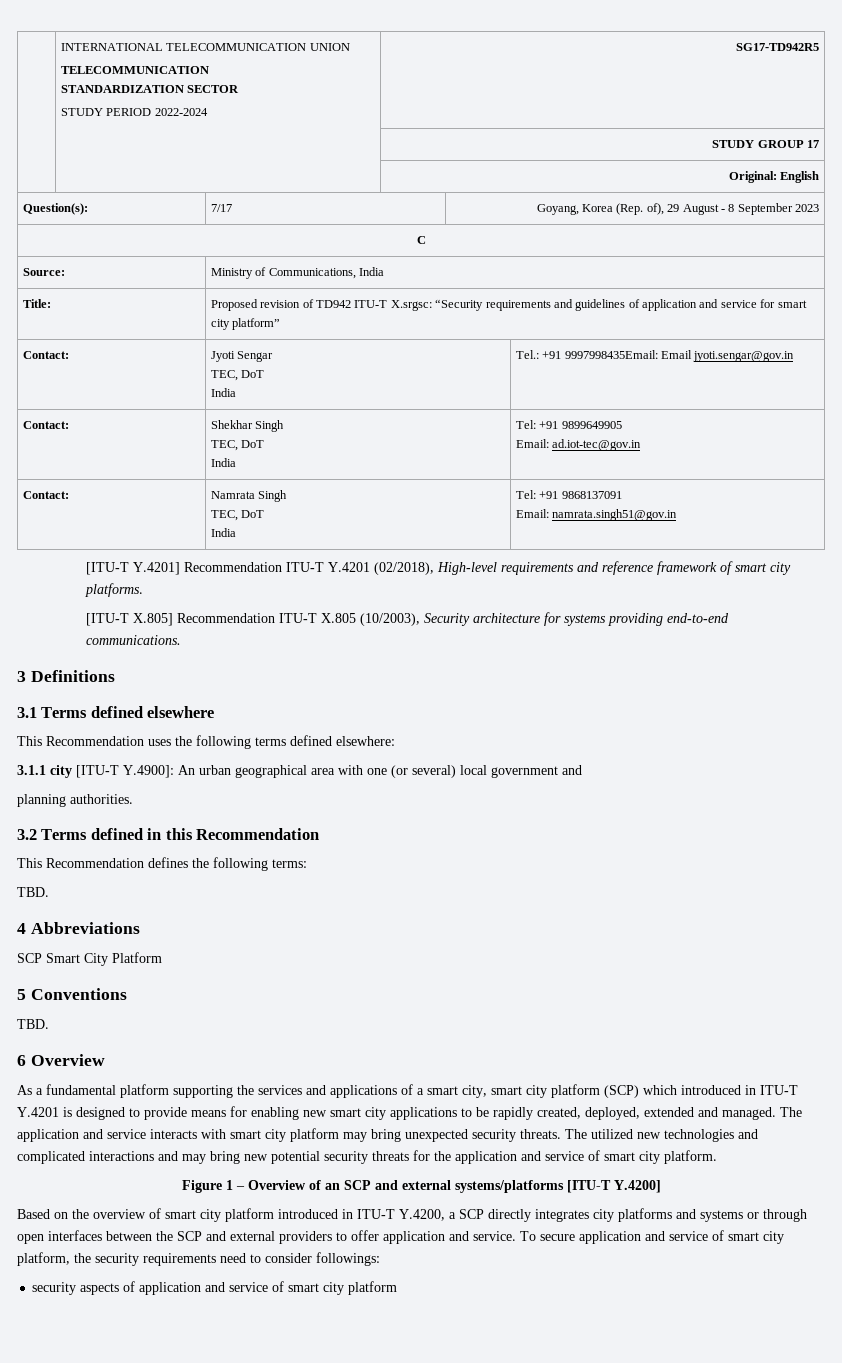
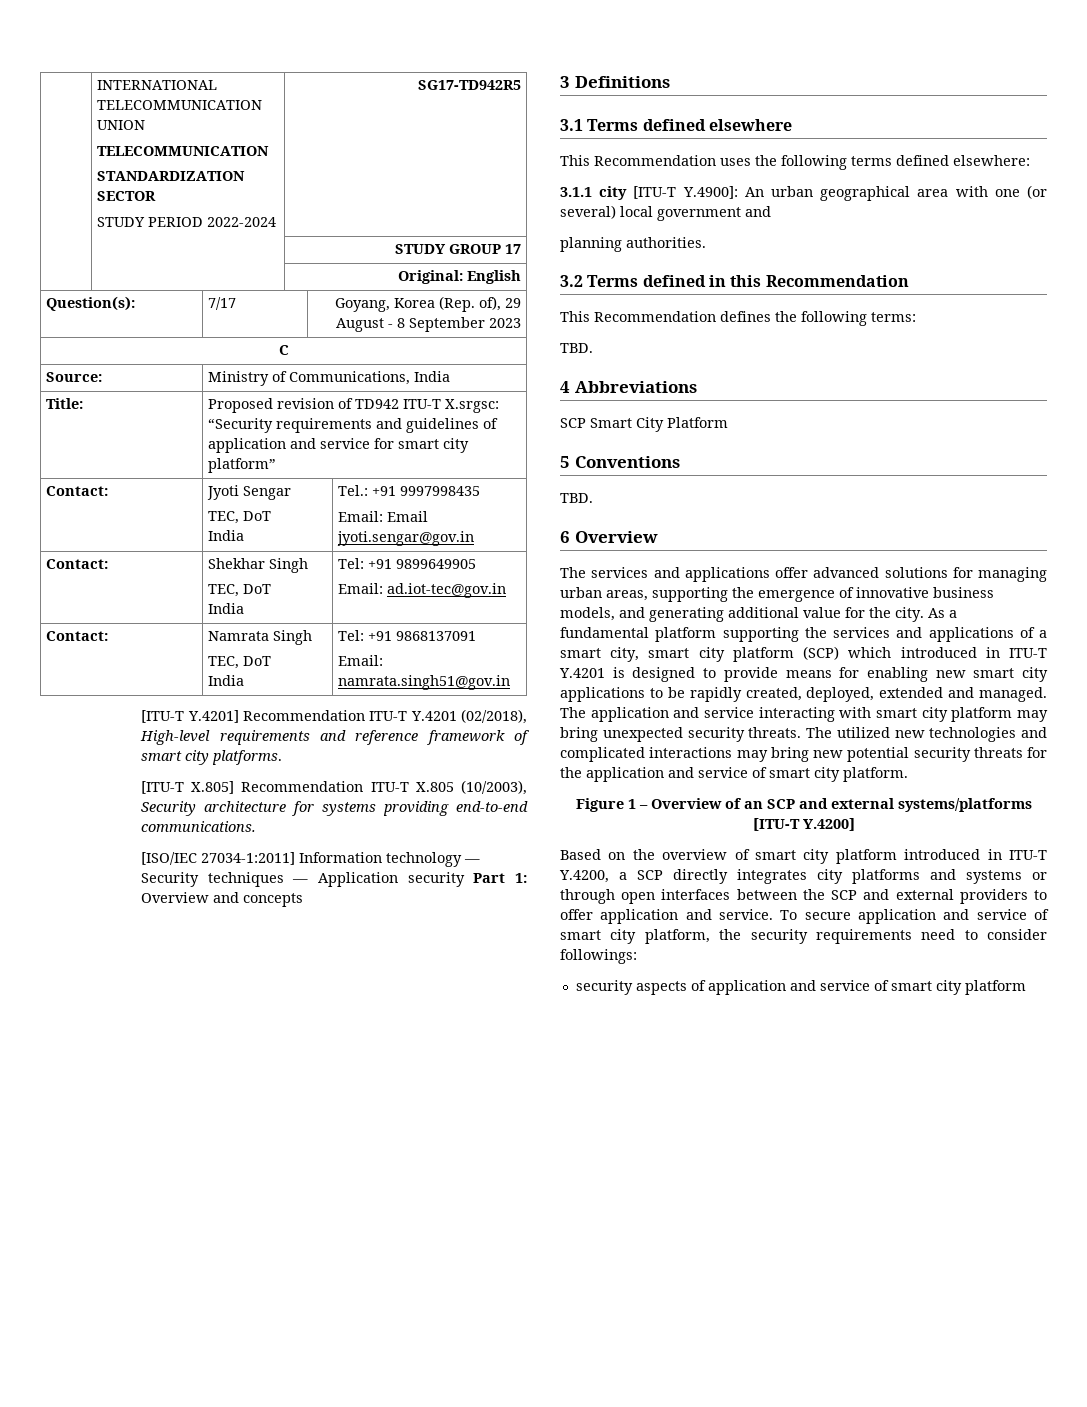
[564,350,658,359] 9997998435Email: -> [400,486,481,496] [338,511,384,522] 9997998435 // Email:
(181, 640) none -> [141,852,481,867] [141,872,528,887] [141,892,304,907] // [ISO/IEC 27034-1:2011] Information technology — Security techniques — Application security Part 1: Overview and concepts
(105, 1060) none -> [560,567,1047,582] [560,587,994,602] [560,607,924,622] The services and applications offer advanced solutions for managing urban areas, supporting the emergence of innovative business models, and generating additional value for the city.
[150,1129,197,1139] interacts -> [758,707,835,722] interacting
[158,1151,178,1161] and -> (733, 752) none

